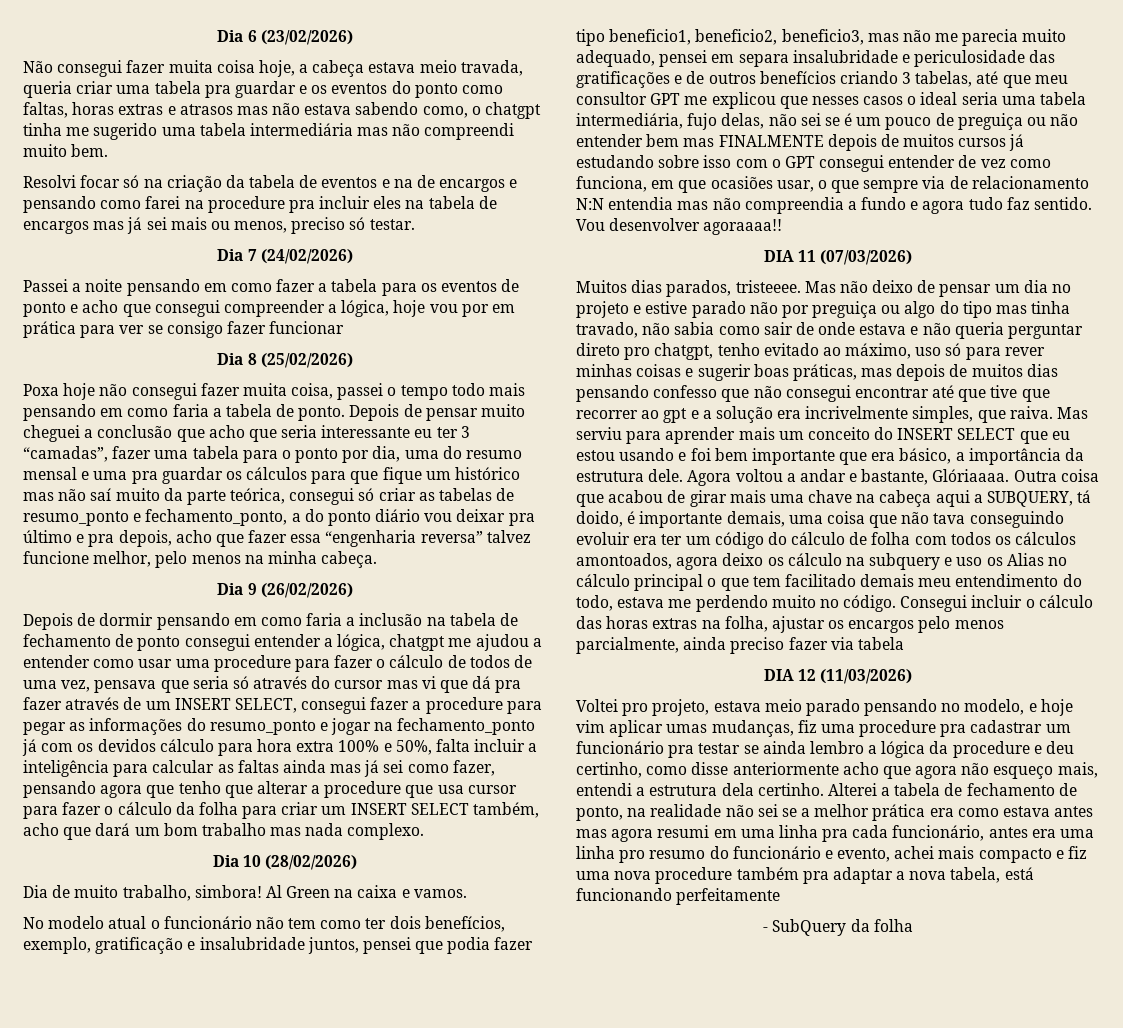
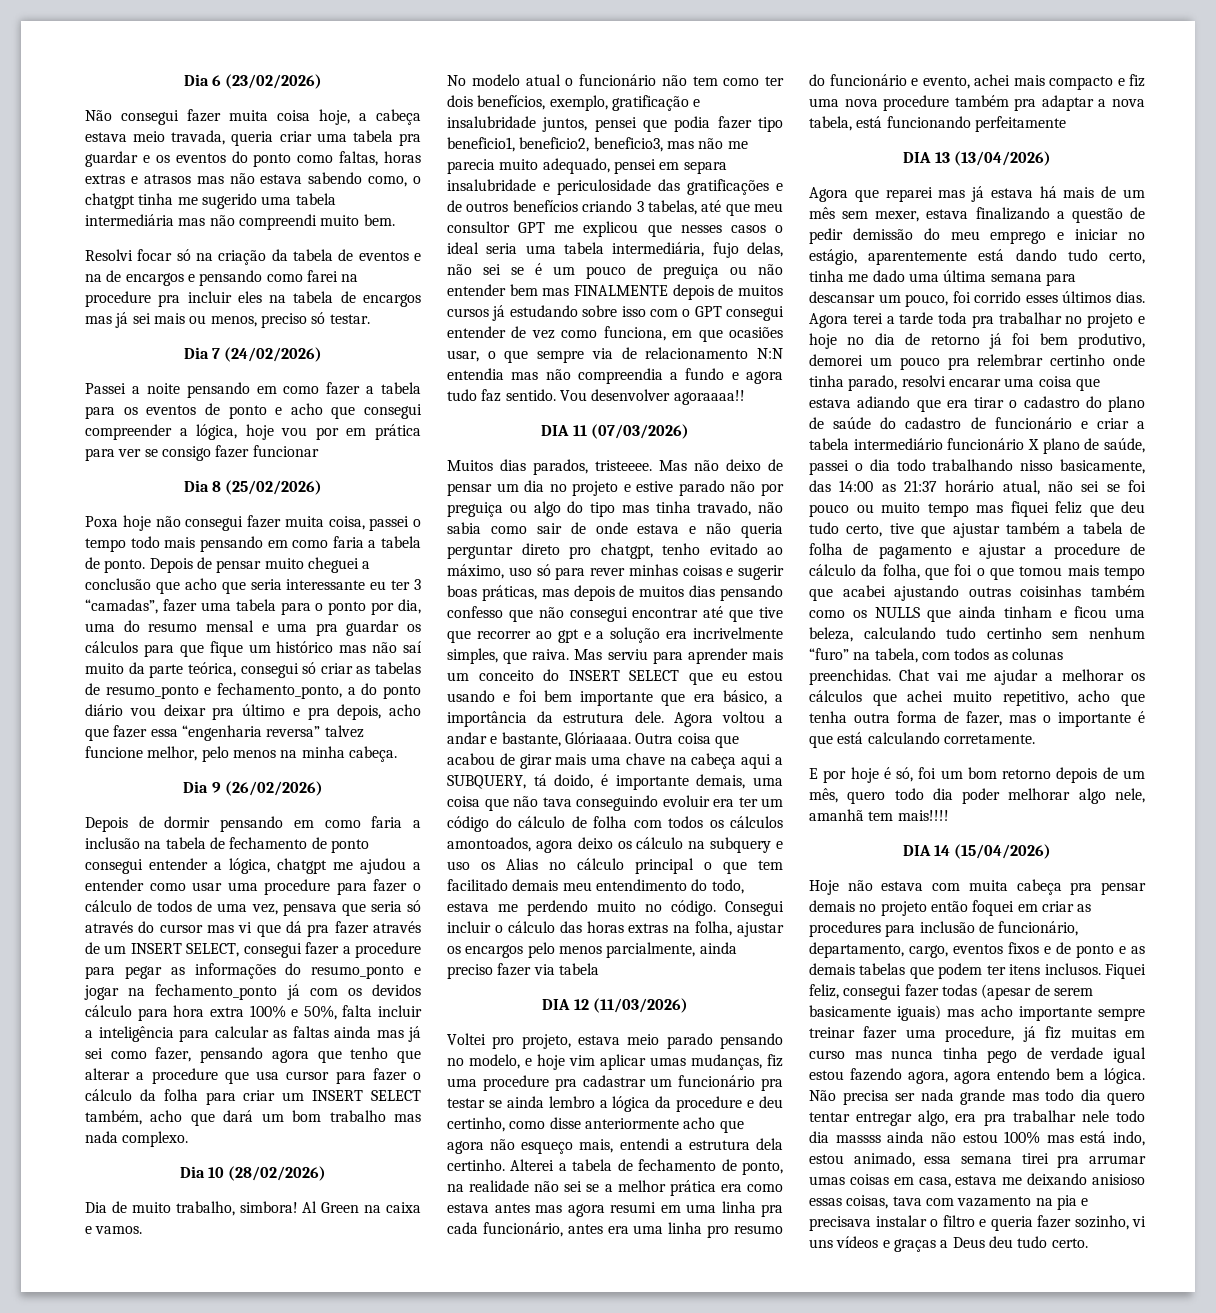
[763,919,913,936] - SubQuery da folha -> [903,151,1051,166] [809,186,1145,202] [809,207,1145,223] [809,228,1145,244] [809,249,1145,265] [809,270,1076,286] [809,291,1145,307] [809,312,1145,328] [809,333,1145,349] [809,354,1145,370] [809,375,1100,391] [809,396,1145,412] [809,417,1145,429] [809,438,1145,454] [809,459,1145,475] [809,480,1146,495] [809,501,1145,517] [809,522,1145,538] [809,543,1145,559] [809,564,1145,580] [809,585,1145,601] [809,606,1145,622] [809,627,1145,642] [809,648,1063,663] [809,669,1145,685] [809,690,1145,706] [809,711,1145,727] [809,732,1035,748] [809,767,1145,783] [809,788,1145,804] [809,809,949,821] [902,844,1052,859] [809,879,1146,895] [809,900,1092,916] [809,921,1079,937] [809,942,1145,958] [809,963,1146,979] [809,984,1093,1000] [809,1005,1145,1021] [809,1026,1145,1042] [809,1047,1146,1063] [809,1068,1145,1084] [809,1089,1145,1105] [809,1110,1145,1126] [809,1131,1145,1146] [809,1152,1146,1168] [809,1173,1145,1188] [809,1195,1089,1210] [809,1215,1146,1231] [809,1236,1088,1252] DIA 13 (13/04/2026) // Agora que reparei mas já estava há mais de um mês sem mexer, estava finalizando a questão de pedir demissão do meu emprego e iniciar no estágio, aparentemente está dando tudo certo, tinha me dado uma última semana para descansar um pouco, foi corrido esses últimos dias. Agora terei a tarde toda pra trabalhar no projeto e hoje no dia de retorno já foi bem produtivo, demorei um pouco pra relembrar certinho onde tinha parado, resolvi encarar uma coisa que estava adiando que era tirar o cadastro do plano de saúde do cadastro de funcionário e criar a tabela intermediário funcionário X plano de saúde, passei o dia todo trabalhando nisso basicamente, das 14:00 as 21:37 horário atual, não sei se foi pouco ou muito tempo mas fiquei feliz que deu tudo certo, tive que ajustar também a tabela de folha de pagamento e ajustar a procedure de cálculo da folha, que foi o que tomou mais tempo que acabei ajustando outras coisinhas também como os NULLS que ainda tinham e ficou uma beleza, calculando tudo certinho sem nenhum “furo” na tabela, com todos as colunas preenchidas. Chat vai me ajudar a melhorar os cálculos que achei muito repetitivo, acho que tenha outra forma de fazer, mas o importante é que está calculando corretamente. // E por hoje é só, foi um bom retorno depois de um mês, quero todo dia poder melhorar algo nele, amanhã tem mais!!!! // DIA 14 (15/04/2026) // Hoje não estava com muita cabeça pra pensar demais no projeto então foquei em criar as procedures para inclusão de funcionário, departamento, cargo, eventos fixos e de ponto e as demais tabelas que podem ter itens inclusos. Fiquei feliz, consegui fazer todas (apesar de serem basicamente iguais) mas acho importante sempre treinar fazer uma procedure, já fiz muitas em curso mas nunca tinha pego de verdade igual estou fazendo agora, agora entendo bem a lógica. Não precisa ser nada grande mas todo dia quero tentar entregar algo, era pra trabalhar nele todo dia massss ainda não estou 100% mas está indo, estou animado, essa semana tirei pra arrumar umas coisas em casa, estava me deixando anisioso essas coisas, tava com vazamento na pia e precisava instalar o filtro e queria fazer sozinho, vi uns vídeos e graças a Deus deu tudo certo.

